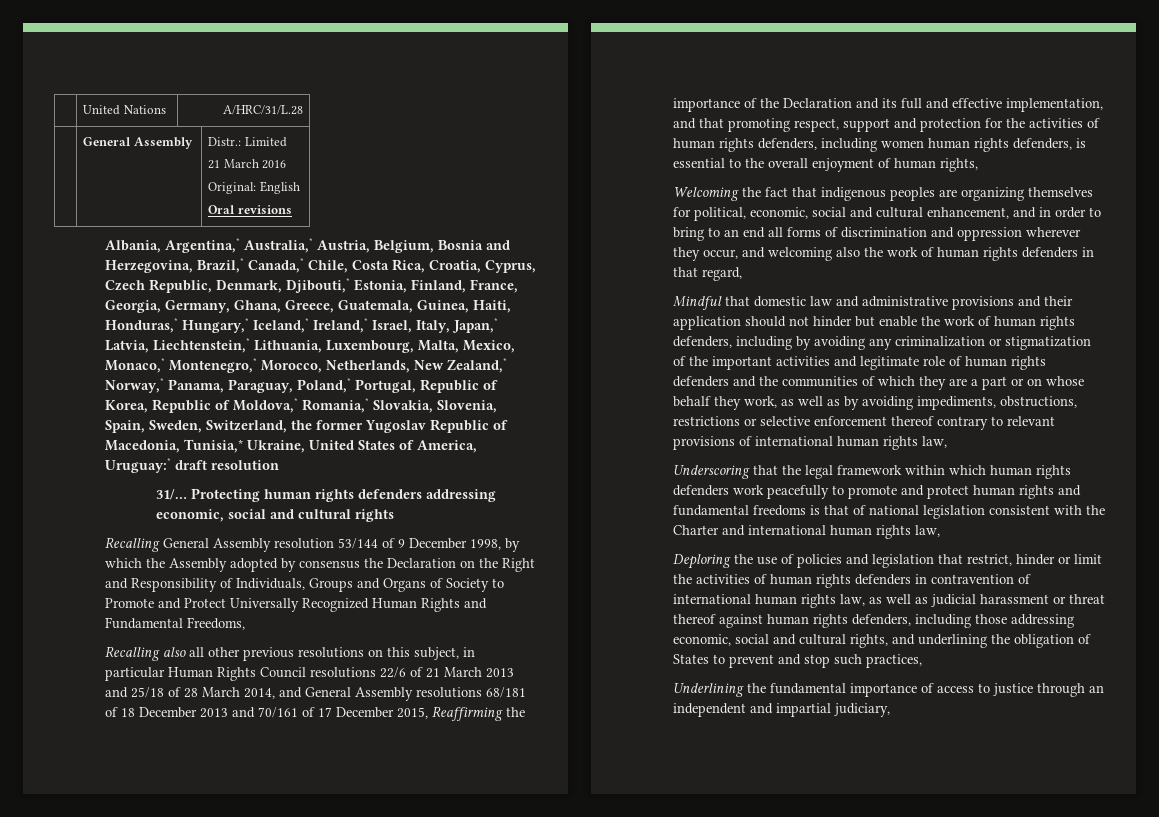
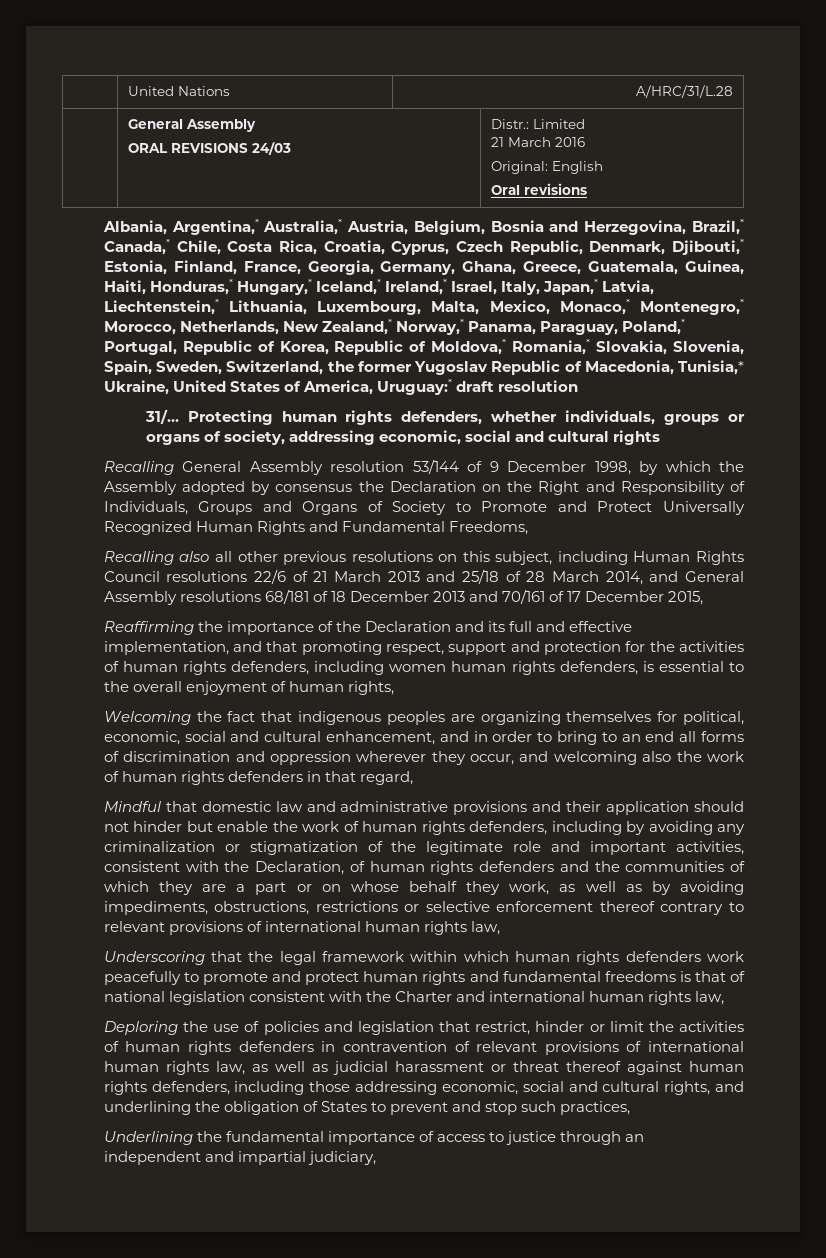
(193, 143) none -> [127,142,291,155] // ORAL REVISIONS 24/03
[357,489,422,499] defenders -> [401,410,746,425] [145,430,285,445] defenders, whether individuals, groups or organs of society,
[462,647,475,657] [104,667,165,681] in particular -> [557,551,628,565] including
(428, 713) none -> (704, 598) //
[711,356,945,370] important activities and legitimate role -> [426,841,744,855] [103,861,345,875] legitimate role and important activities, consistent with the Declaration,
(1031, 579) none -> [476,1041,642,1055] relevant provisions of

